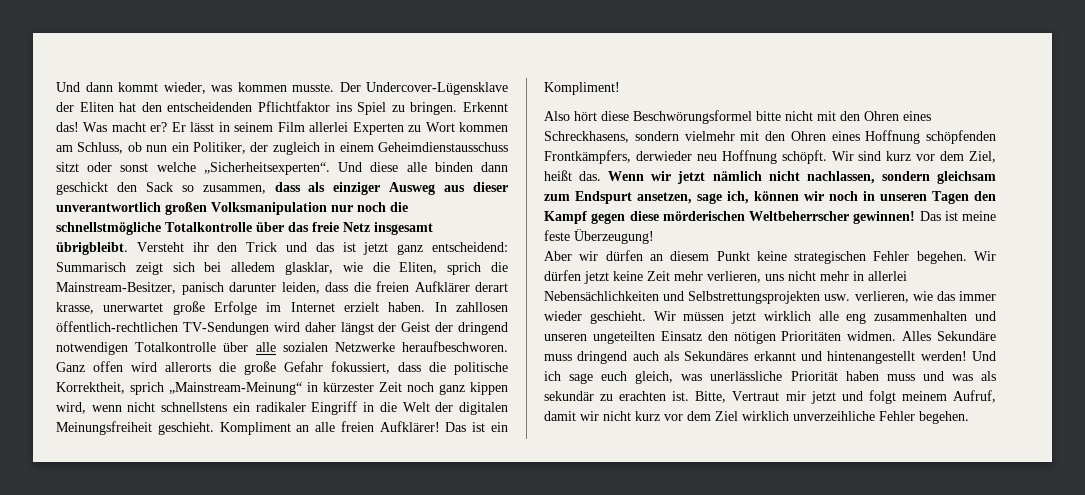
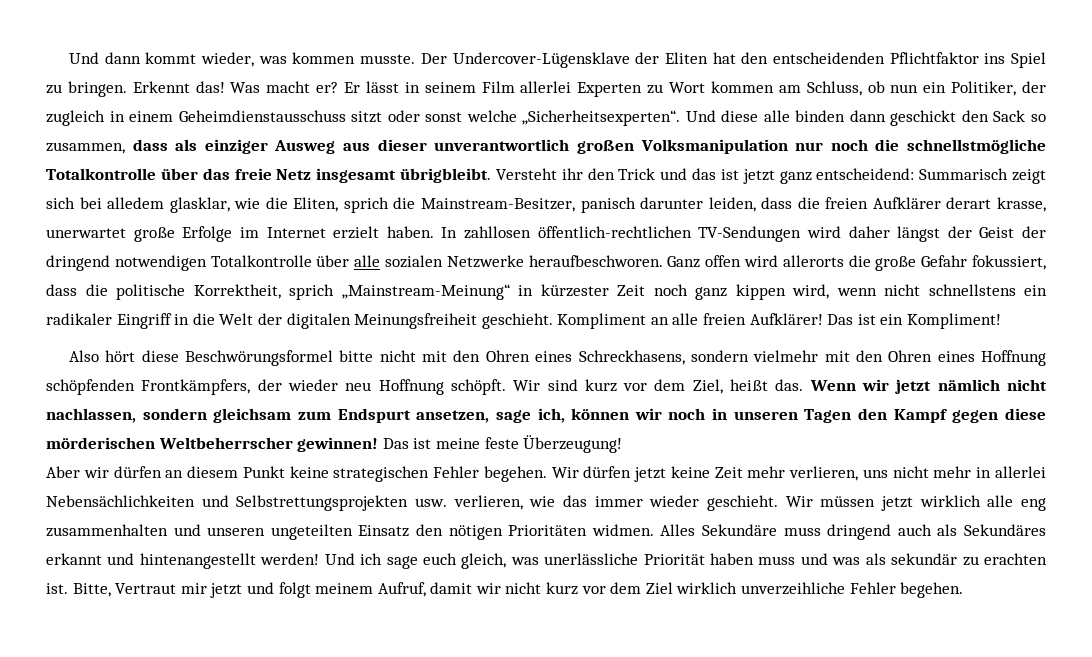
[635,151,692,161] derwieder -> [257,379,338,391] der wieder

